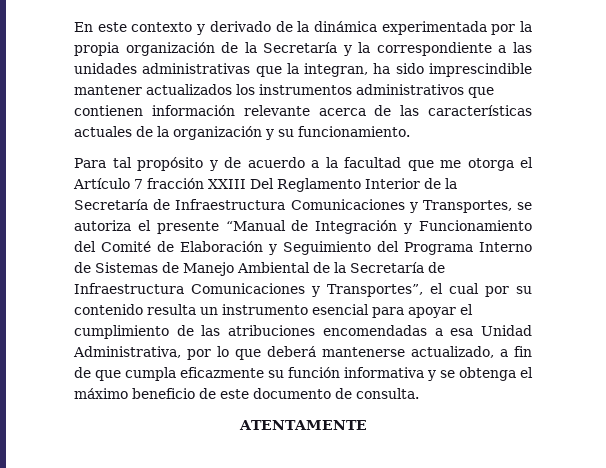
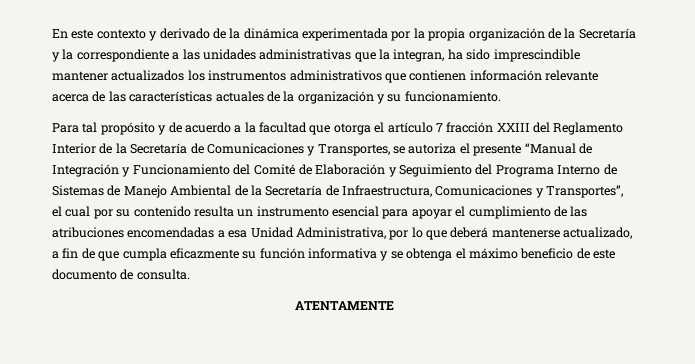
[440,160,461,168] me -> (331, 130) none
[73,178,130,189] Artículo -> [387,122,433,133] artículo
[250,178,274,189] Del -> [533,122,550,133] del
[175,199,286,210] Infraestructura -> (204, 148) none
[74,283,184,294] Infraestructura -> [342,185,432,197] Infraestructura,

